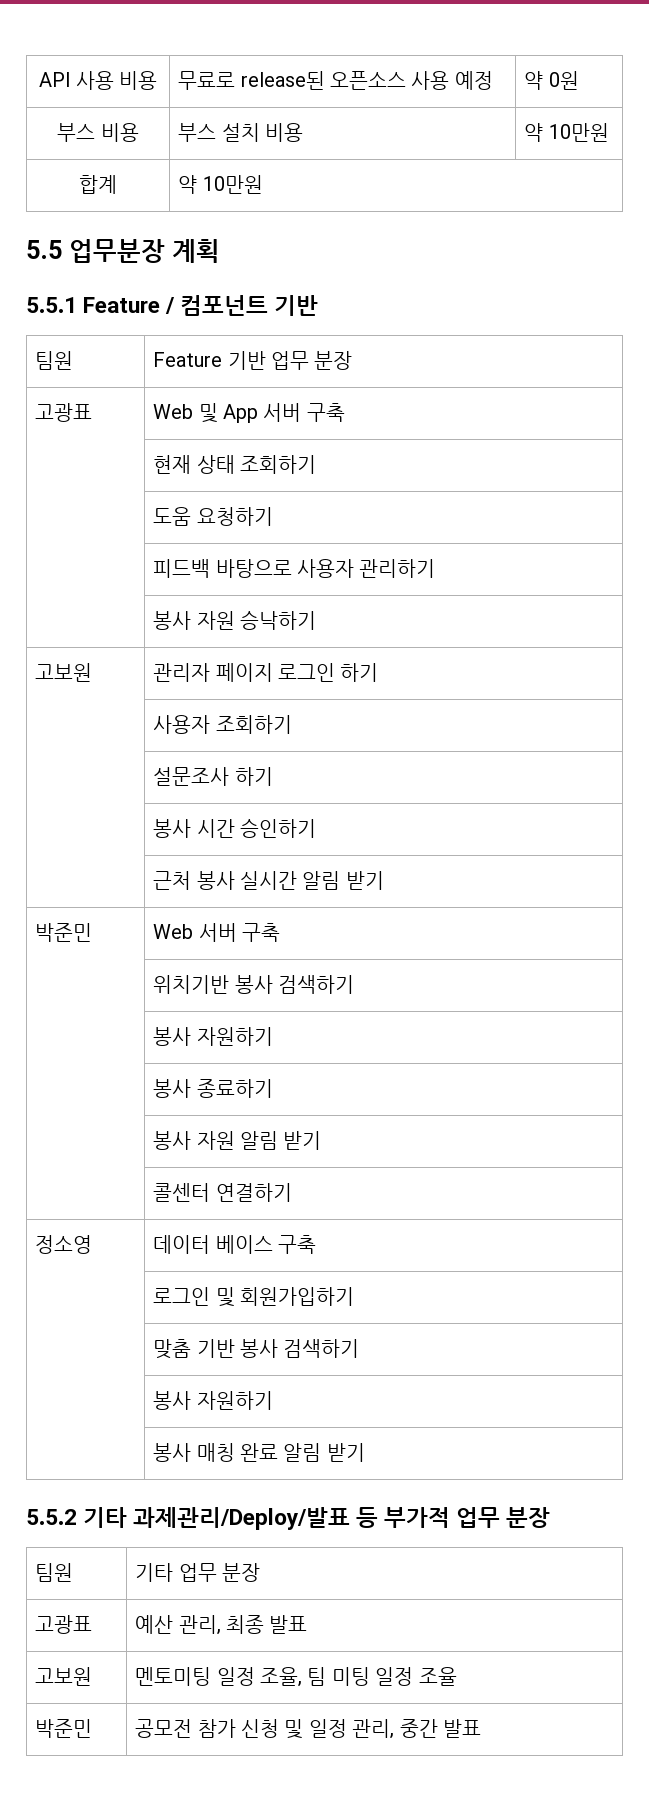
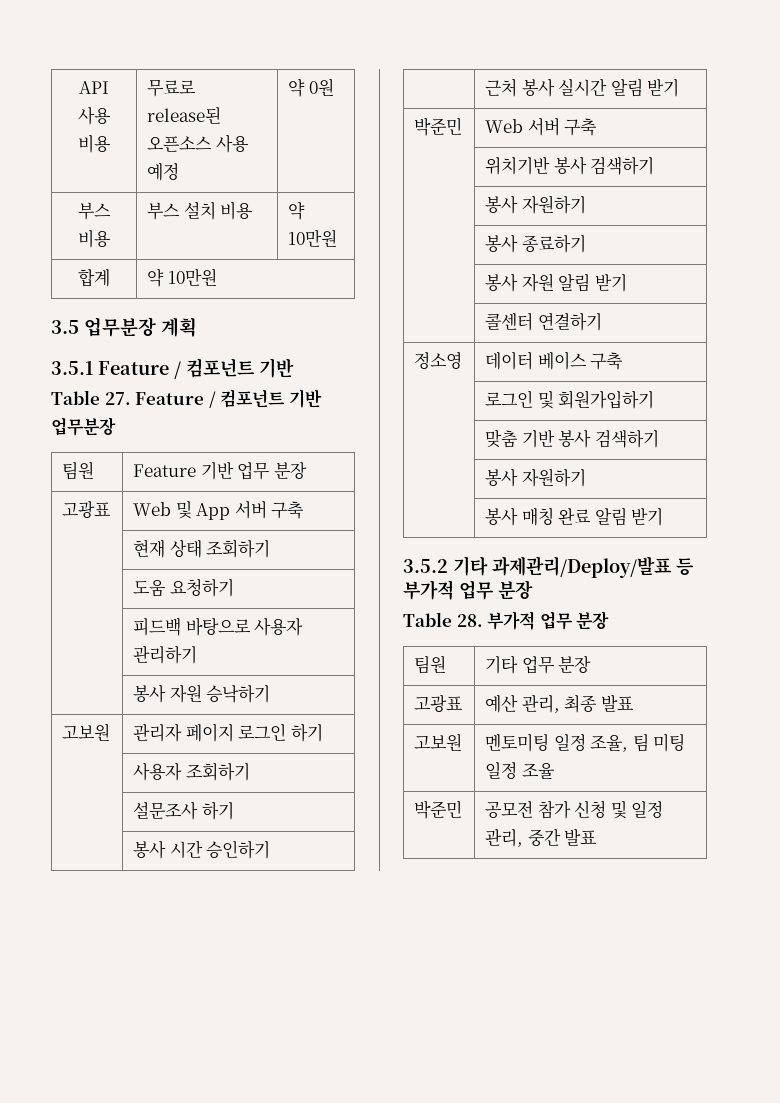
[26,240,62,259] 5.5 -> [51,320,79,334] 3.5
[26,295,319,316] 5.5.1 Feature / 컴포넌트 기반 -> [51,358,294,379] [51,389,322,408] [51,417,116,436] 3.5.1 Feature / 컴포넌트 기반 // Table 27. Feature / 컴포넌트 기반 업무분장
[26,1509,77,1525] 5.5.2 -> [403,559,448,573] 3.5.2
(551, 1517) none -> [403,611,610,630] // Table 28. 부가적 업무 분장

